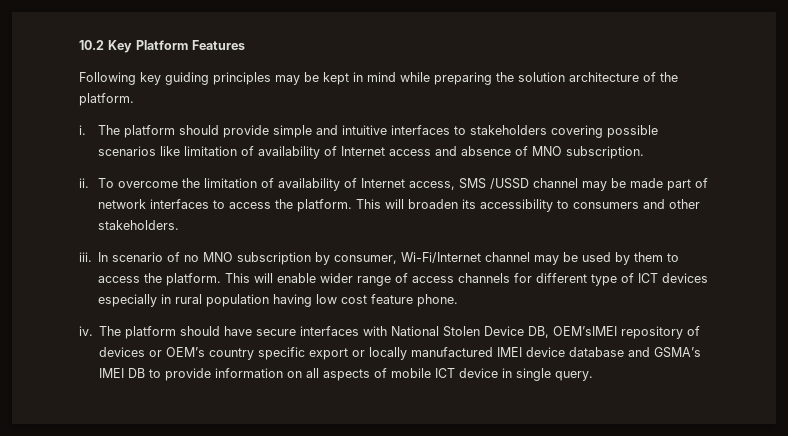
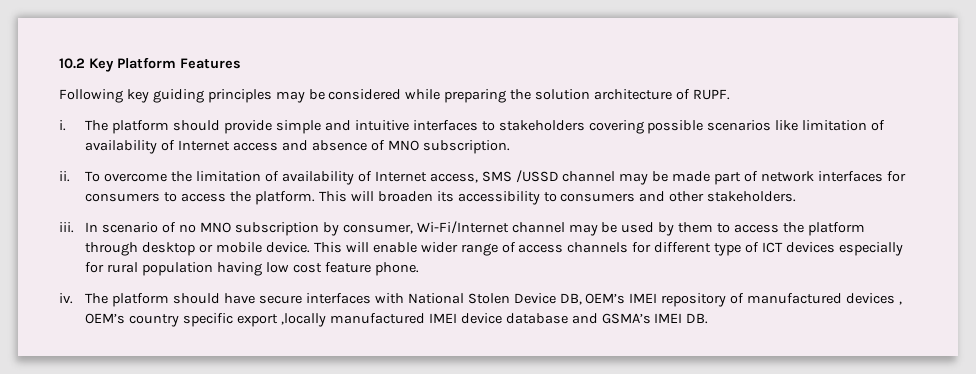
[323,72,396,85] kept in mind -> [328,89,402,100] considered
[660,72,678,82] [79,93,134,106] the platform. -> [692,89,730,100] RUPF.
(210, 204) none -> [886,171,906,182] [85,193,161,202] for consumers
[166,273,222,286] platform. -> [807,222,865,236] [85,242,311,256] platform through desktop or mobile device.
[161,294,172,304] in -> [85,262,105,273] for
[553,326,701,339] [99,347,163,357] OEM’sIMEI repository of devices or -> [585,293,902,307] OEM’s IMEI repository of manufactured devices ,
[352,347,408,360] or locally -> [281,313,327,327] ,locally
[128,368,594,381] DB to provide information on all aspects of mobile ICT device in single query. -> [686,313,709,324] DB.

